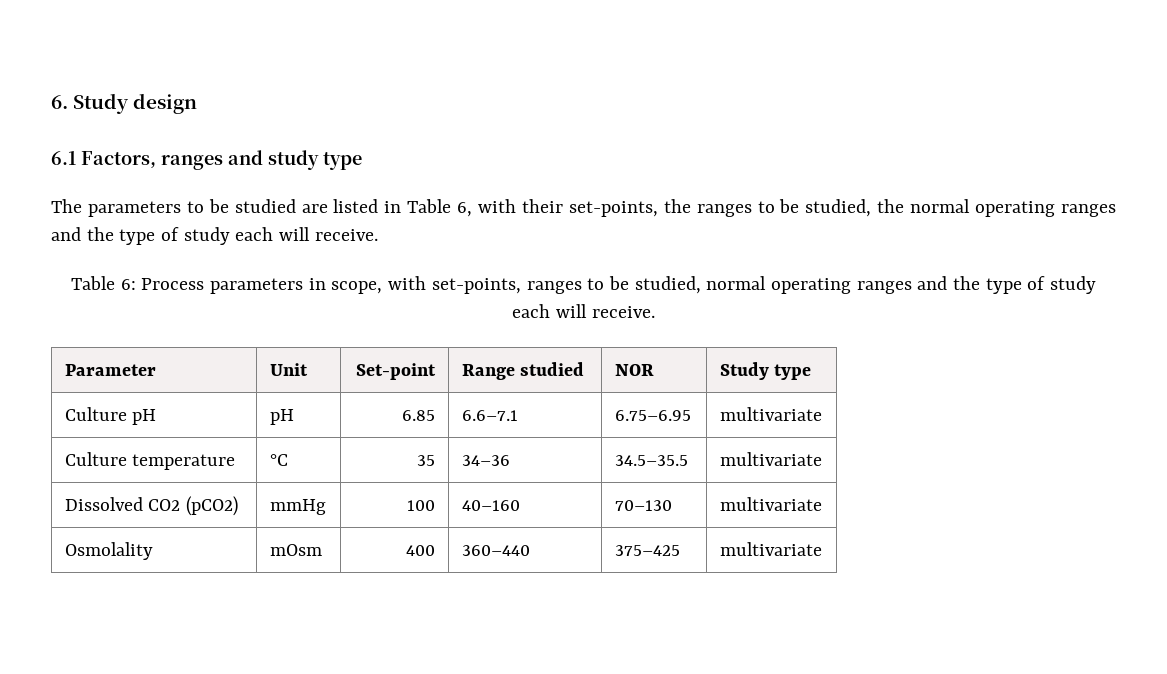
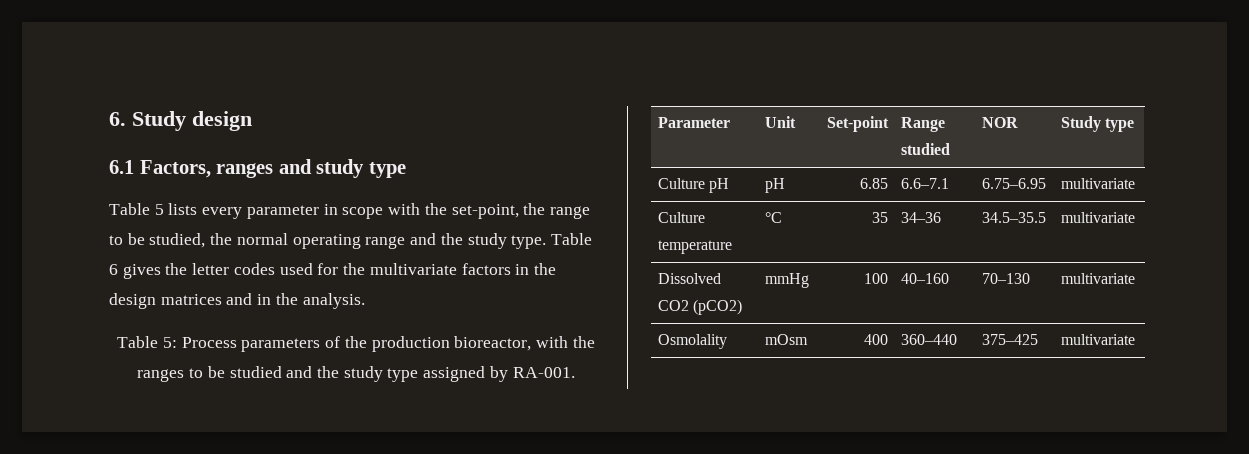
[51,199,752,217] The parameters to be studied are listed in Table 6, with their set-points, the ranges -> [109,203,590,219] Table 5 lists every parameter in scope with the set-point, the range
[1061,204,1117,217] [51,227,378,245] [71,276,136,290] ranges and the type of study each will receive. // Table 6: -> [365,233,592,249] [109,263,556,279] [109,293,365,309] [117,336,177,348] range and the study type. Table 6 gives the letter codes used for the multivariate factors in the design matrices and in the analysis. // Table 5:
[308,276,1096,294] [512,304,655,318] in scope, with set-points, ranges to be studied, normal operating ranges and the type of study each will receive. -> [325,336,595,352] [137,366,575,382] of the production bioreactor, with the ranges to be studied and the study type assigned by RA-001.

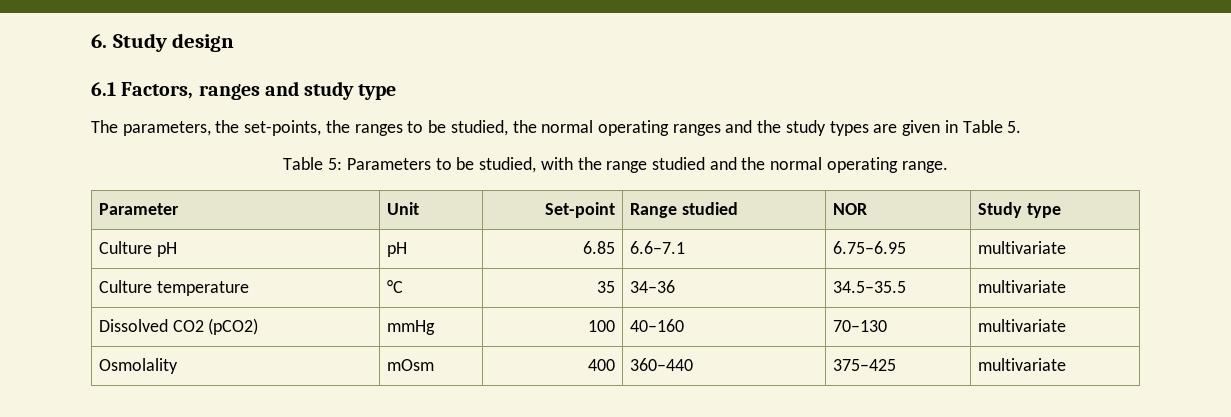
[109,203,590,219] Table 5 lists every parameter in scope with the set-point, the range -> [91,120,403,136] The parameters, the set-points, the ranges
[365,233,592,249] [109,263,556,279] [109,293,365,309] [117,336,595,352] [137,366,575,382] range and the study type. Table 6 gives the letter codes used for the multivariate factors in the design matrices and in the analysis. // Table 5: Process parameters of the production bioreactor, with the ranges to be studied and the study type assigned by RA-001. -> [672,120,1022,136] [283,157,948,173] ranges and the study types are given in Table 5. // Table 5: Parameters to be studied, with the range studied and the normal operating range.

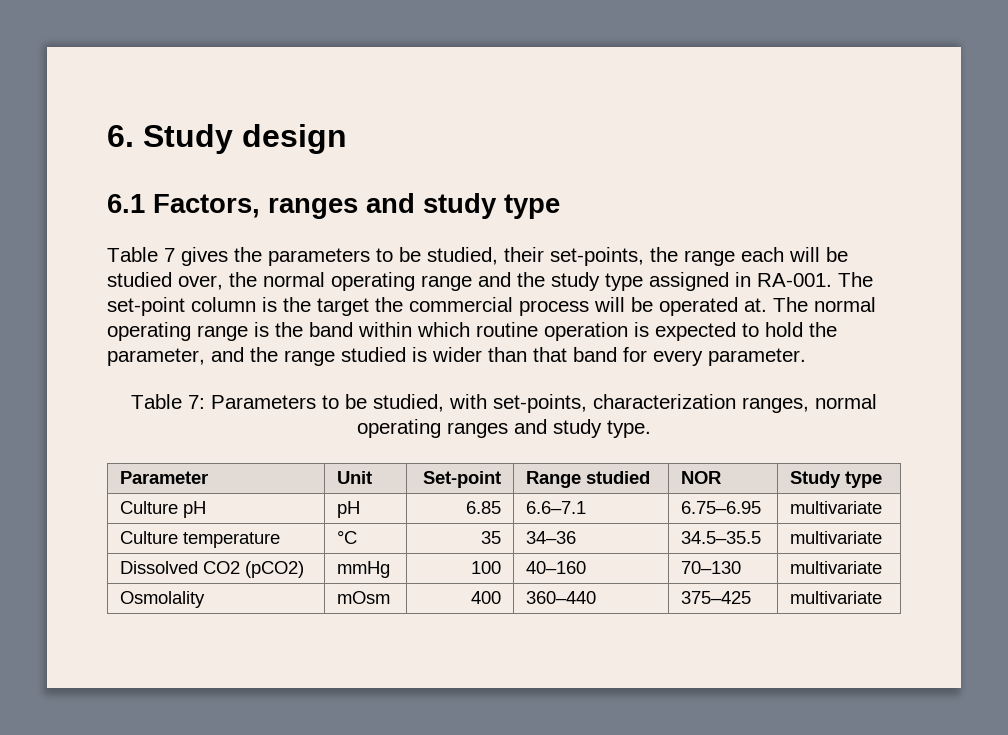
[91,120,721,136] The parameters, the set-points, the ranges to be studied, the normal operating ranges -> [107,247,848,266] [107,272,472,291] Table 7 gives the parameters to be studied, their set-points, the range each will be studied over, the normal operating range
[829,120,1022,136] [283,157,343,170] types are given in Table 5. // Table 5: -> [605,272,873,291] [107,297,876,316] [107,322,837,341] [107,347,806,366] [131,394,205,409] type assigned in RA-001. The set-point column is the target the commercial process will be operated at. The normal operating range is the band within which routine operation is expected to hold the parameter, and the range studied is wider than that band for every parameter. // Table 7:
[577,157,948,173] the range studied and the normal operating range. -> [493,394,877,413] [357,419,651,438] set-points, characterization ranges, normal operating ranges and study type.

